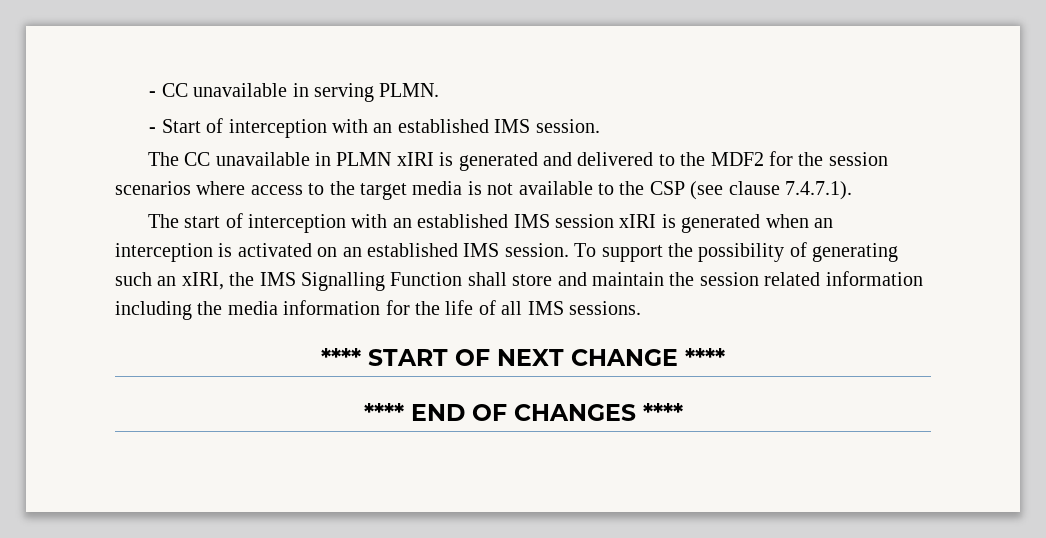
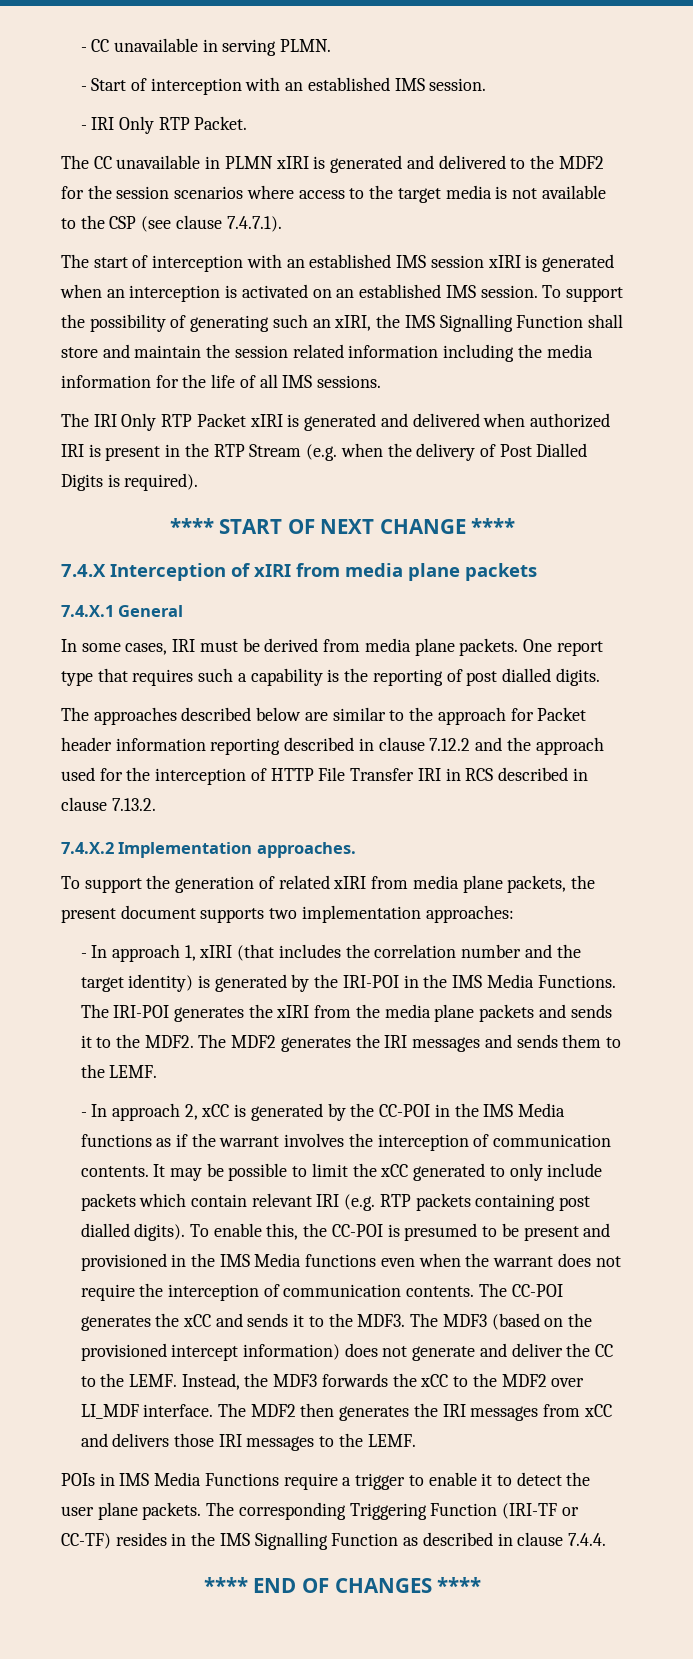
(600, 126) none -> [80,116,248,134] // - IRI Only RTP Packet.
(641, 308) none -> [61,413,610,431] [61,443,588,461] [61,473,199,491] // The IRI Only RTP Packet xIRI is generated and delivered when authorized IRI is present in the RTP Stream (e.g. when the delivery of Post Dialled Digits is required).
(725, 357) none -> [61,563,537,581] [61,605,184,617] [61,638,603,656] [61,668,600,686] [61,707,587,725] [61,737,604,755] [61,767,588,785] [61,797,156,811] [61,842,356,858] [61,875,595,893] [61,905,514,923] [80,944,581,962] [80,974,616,992] [80,1004,612,1022] [80,1034,621,1052] [80,1064,158,1078] [80,1103,565,1121] [80,1133,612,1151] [80,1163,603,1181] [80,1193,591,1211] [80,1223,611,1241] [80,1253,621,1271] [80,1283,563,1301] [80,1313,592,1331] [80,1343,614,1361] [80,1373,585,1390] [80,1403,612,1421] [80,1433,416,1451] [61,1472,591,1490] [61,1502,579,1520] [61,1532,606,1550] // 7.4.X Interception of xIRI from media plane packets // 7.4.X.1 General // In some cases, IRI must be derived from media plane packets. One report type that requires such a capability is the reporting of post dialled digits. // The approaches described below are similar to the approach for Packet header information reporting described in clause 7.12.2 and the approach used for the interception of HTTP File Transfer IRI in RCS described in clause 7.13.2. // 7.4.X.2 Implementation approaches. // To support the generation of related xIRI from media plane packets, the present document supports two implementation approaches: // - In approach 1, xIRI (that includes the correlation number and the target identity) is generated by the IRI-POI in the IMS Media Functions. The IRI-POI generates the xIRI from the media plane packets and sends it to the MDF2. The MDF2 generates the IRI messages and sends them to the LEMF. // - In approach 2, xCC is generated by the CC-POI in the IMS Media functions as if the warrant involves the interception of communication contents. It may be possible to limit the xCC generated to only include packets which contain relevant IRI (e.g. RTP packets containing post dialled digits). To enable this, the CC-POI is presumed to be present and provisioned in the IMS Media functions even when the warrant does not require the interception of communication contents. The CC-POI generates the xCC and sends it to the MDF3. The MDF3 (based on the provisioned intercept information) does not generate and deliver the CC to the LEMF. Instead, the MDF3 forwards the xCC to the MDF2 over LI_MDF interface. The MDF2 then generates the IRI messages from xCC and delivers those IRI messages to the LEMF. // POIs in IMS Media Functions require a trigger to enable it to detect the user plane packets. The corresponding Triggering Function (IRI-TF or CC-TF) resides in the IMS Signalling Function as described in clause 7.4.4.

